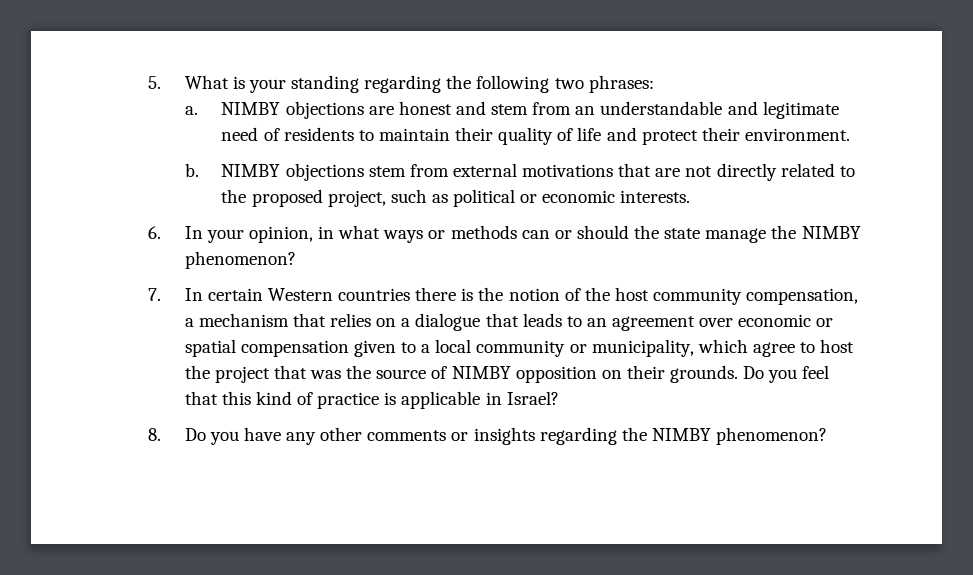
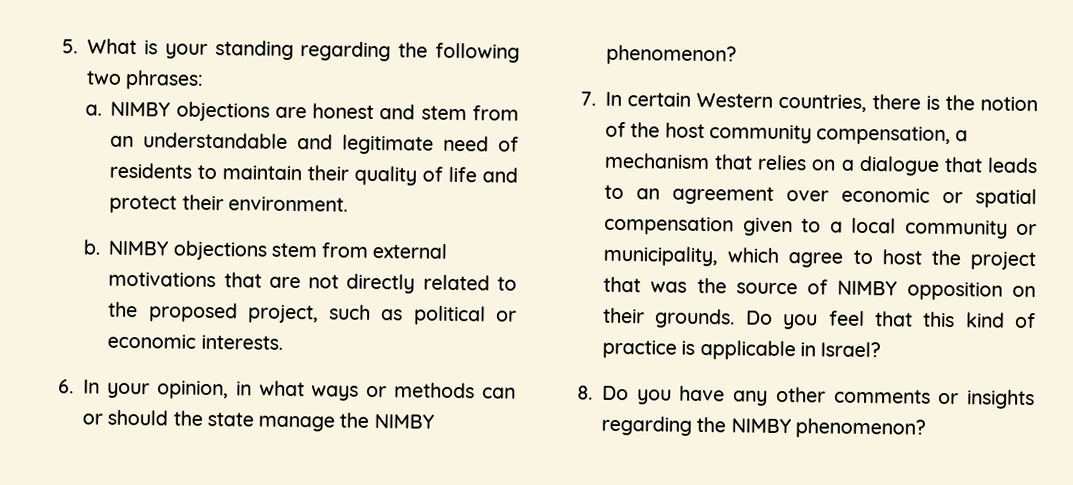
[338,288,411,301] countries -> [778,93,868,113] countries,

